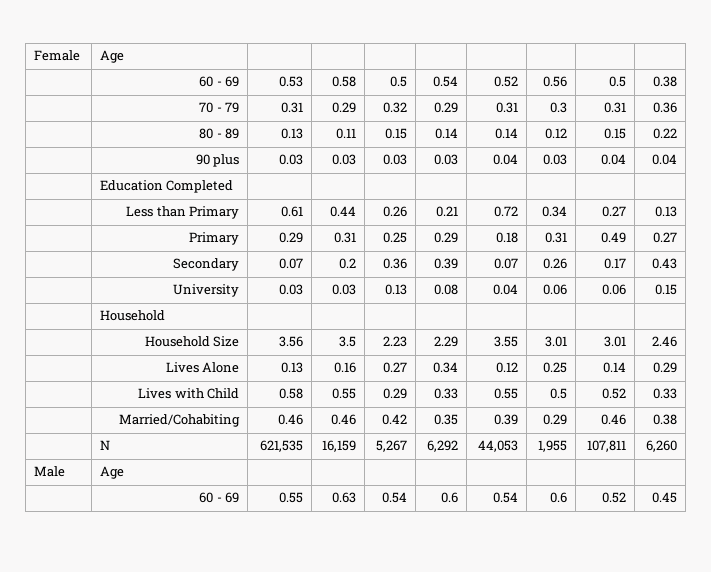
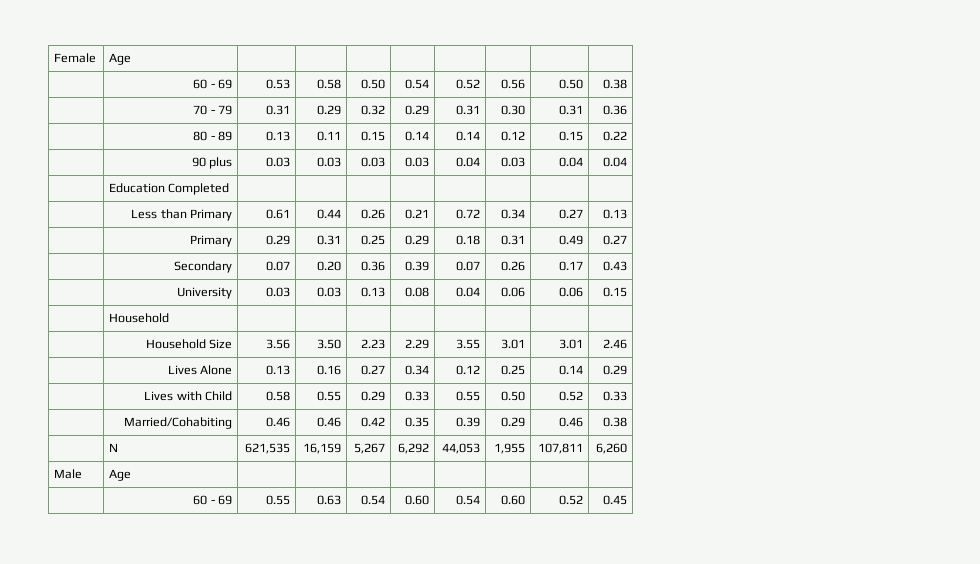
[390,76,408,87] 0.5 -> [360,79,385,89] 0.50
[609,76,627,87] 0.5 -> [558,79,583,89] 0.50
[550,102,568,113] 0.3 -> [500,105,525,115] 0.30
[339,258,357,269] 0.2 -> [316,261,341,271] 0.20
[339,336,357,347] 3.5 -> [316,339,341,349] 3.50
[550,388,568,399] 0.5 -> [500,391,525,401] 0.50
[441,492,459,503] [493,492,519,503] [550,492,568,503] 0.6 | 0.54 | 0.6 -> [404,495,429,505] [455,495,480,505] [500,495,525,505] 0.60 | 0.54 | 0.60

